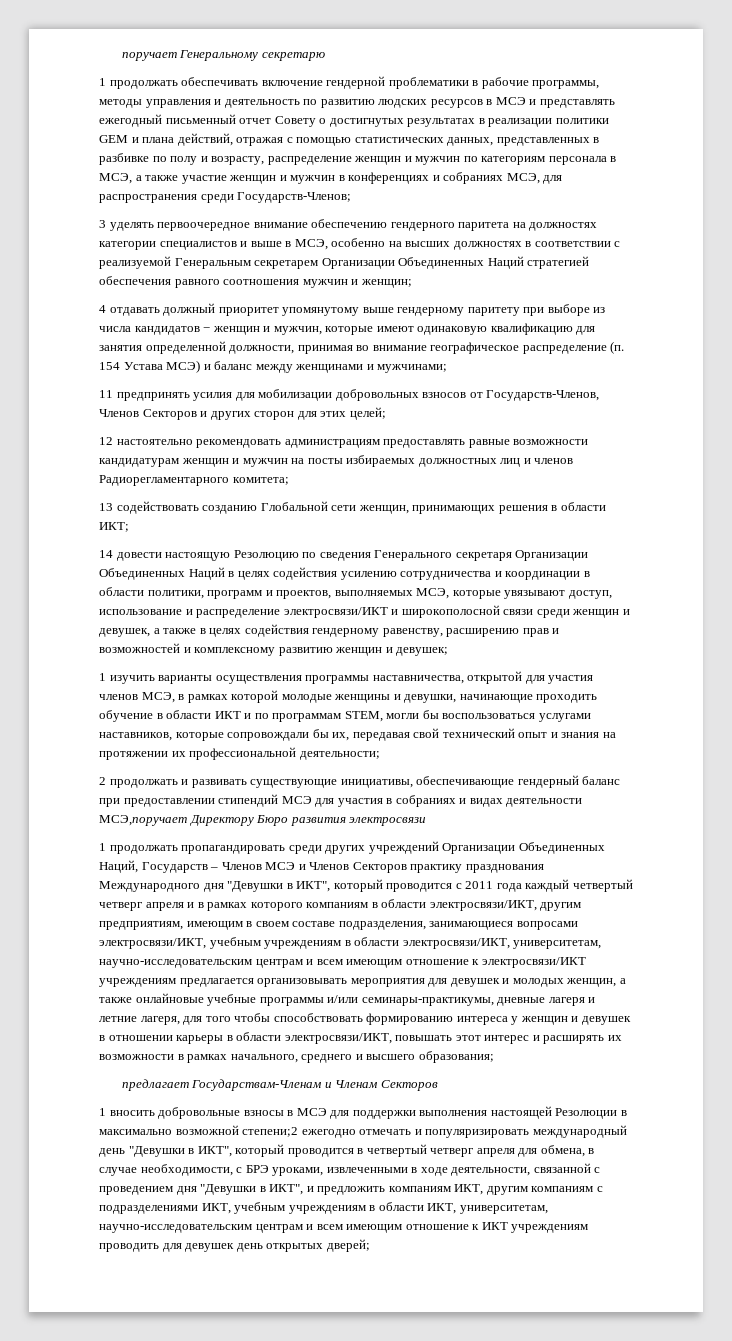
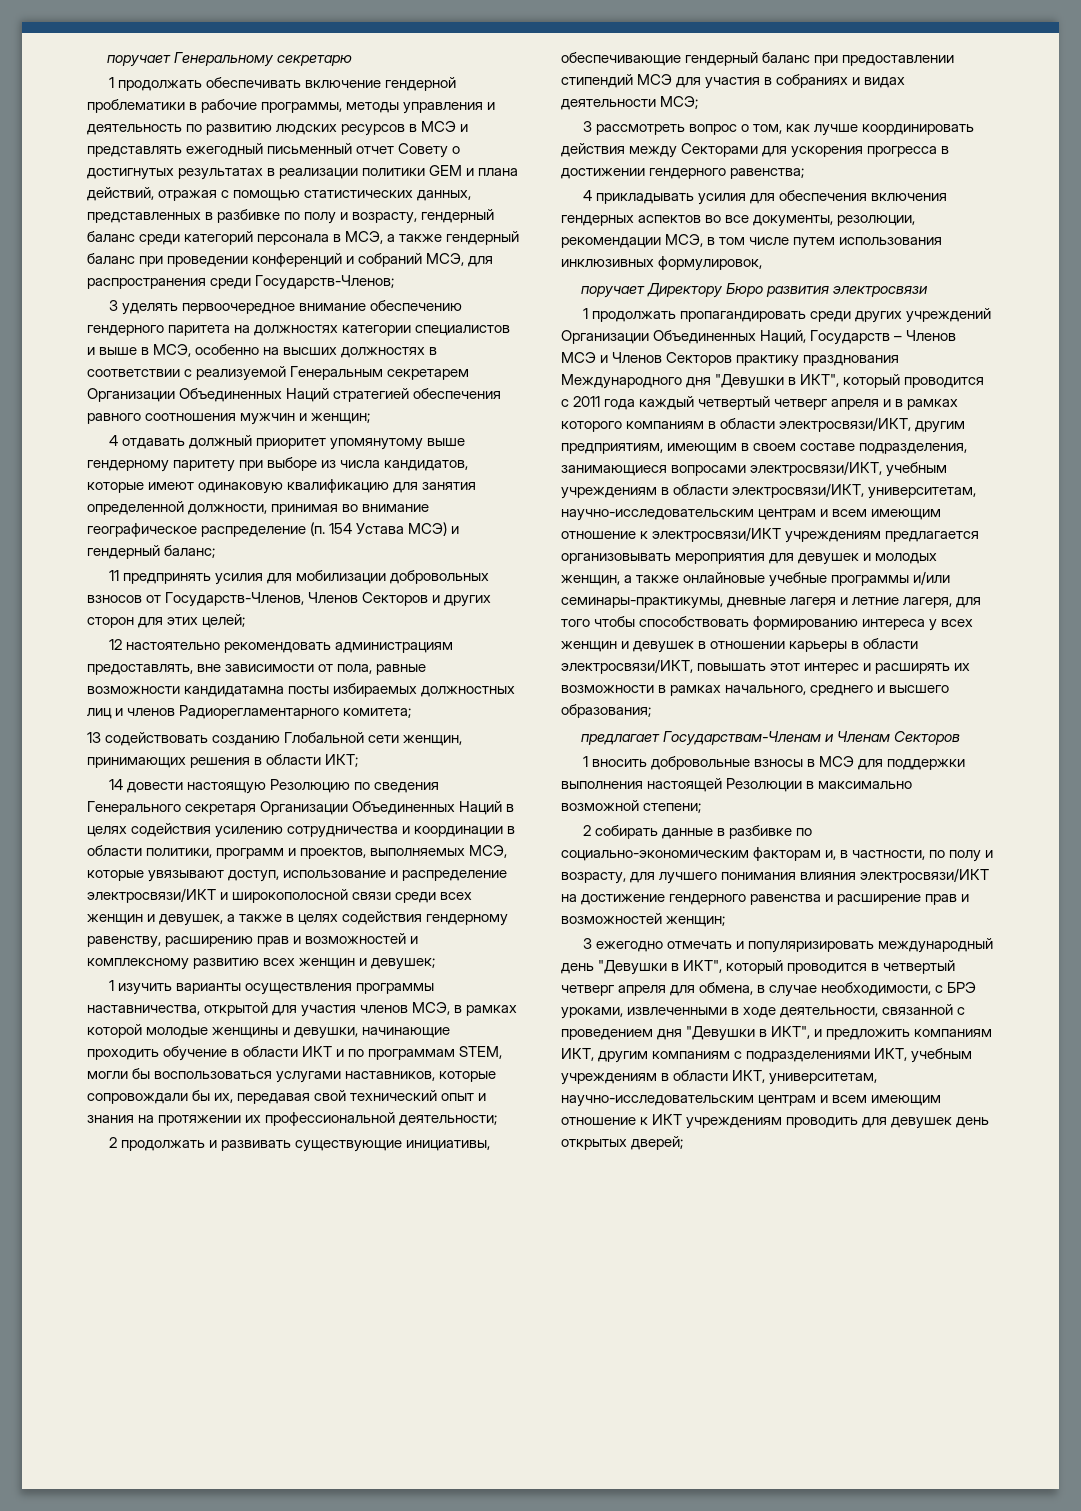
[267,156,546,165] распределение женщин и мужчин по категориям -> [421,209,495,223] [87,231,254,245] гендерный баланс среди категорий
[181,172,504,184] участие женщин и мужчин в конференциях и собраниях -> [446,231,520,245] [87,253,423,267] гендерный баланс при проведении конференций и собраний
[134,326,322,335] кандидатов − женщин и мужчин, -> [384,460,469,471] кандидатов,
[214,361,448,373] баланс между женщинами и мужчинами; -> [87,545,216,559] гендерный баланс;
[383,439,589,448] [99,458,305,467] предоставлять равные возможности кандидатурам женщин и мужчин на -> [87,664,427,675] [87,686,285,697] предоставлять, вне зависимости от пола, равные возможности кандидатамна
(570, 613) none -> [440,892,473,900] всех
(333, 651) none -> [263,958,296,966] всех
[99,815,187,826] МСЭ,поручает -> [660,96,699,109] [582,121,975,136] [561,143,950,158] [561,168,805,179] [582,190,948,205] [561,215,916,227] [561,234,943,249] [561,256,763,271] [581,286,646,298] МСЭ; // 3 рассмотреть вопрос о том, как лучше координировать действия между Секторами для ускорения прогресса в достижении гендерного равенства; // 4 прикладывать усилия для обеспечения включения гендерных аспектов во все документы, резолюции, рекомендации МСЭ, в том числе путем использования инклюзивных формулировок, // поручает
(519, 1020) none -> [941,619,974,627] всех
[242,1127,299,1137] степени;2 -> [643,803,702,813] [582,825,813,839] [561,847,994,862] [561,868,990,884] [561,894,970,905] [561,913,726,927] [582,938,592,949] степени; // 2 собирать данные в разбивке по социально-экономическим факторам и, в частности, по полу и возрасту, для лучшего понимания влияния электросвязи/ИКТ на достижение гендерного равенства и расширение прав и возможностей женщин; // 3

